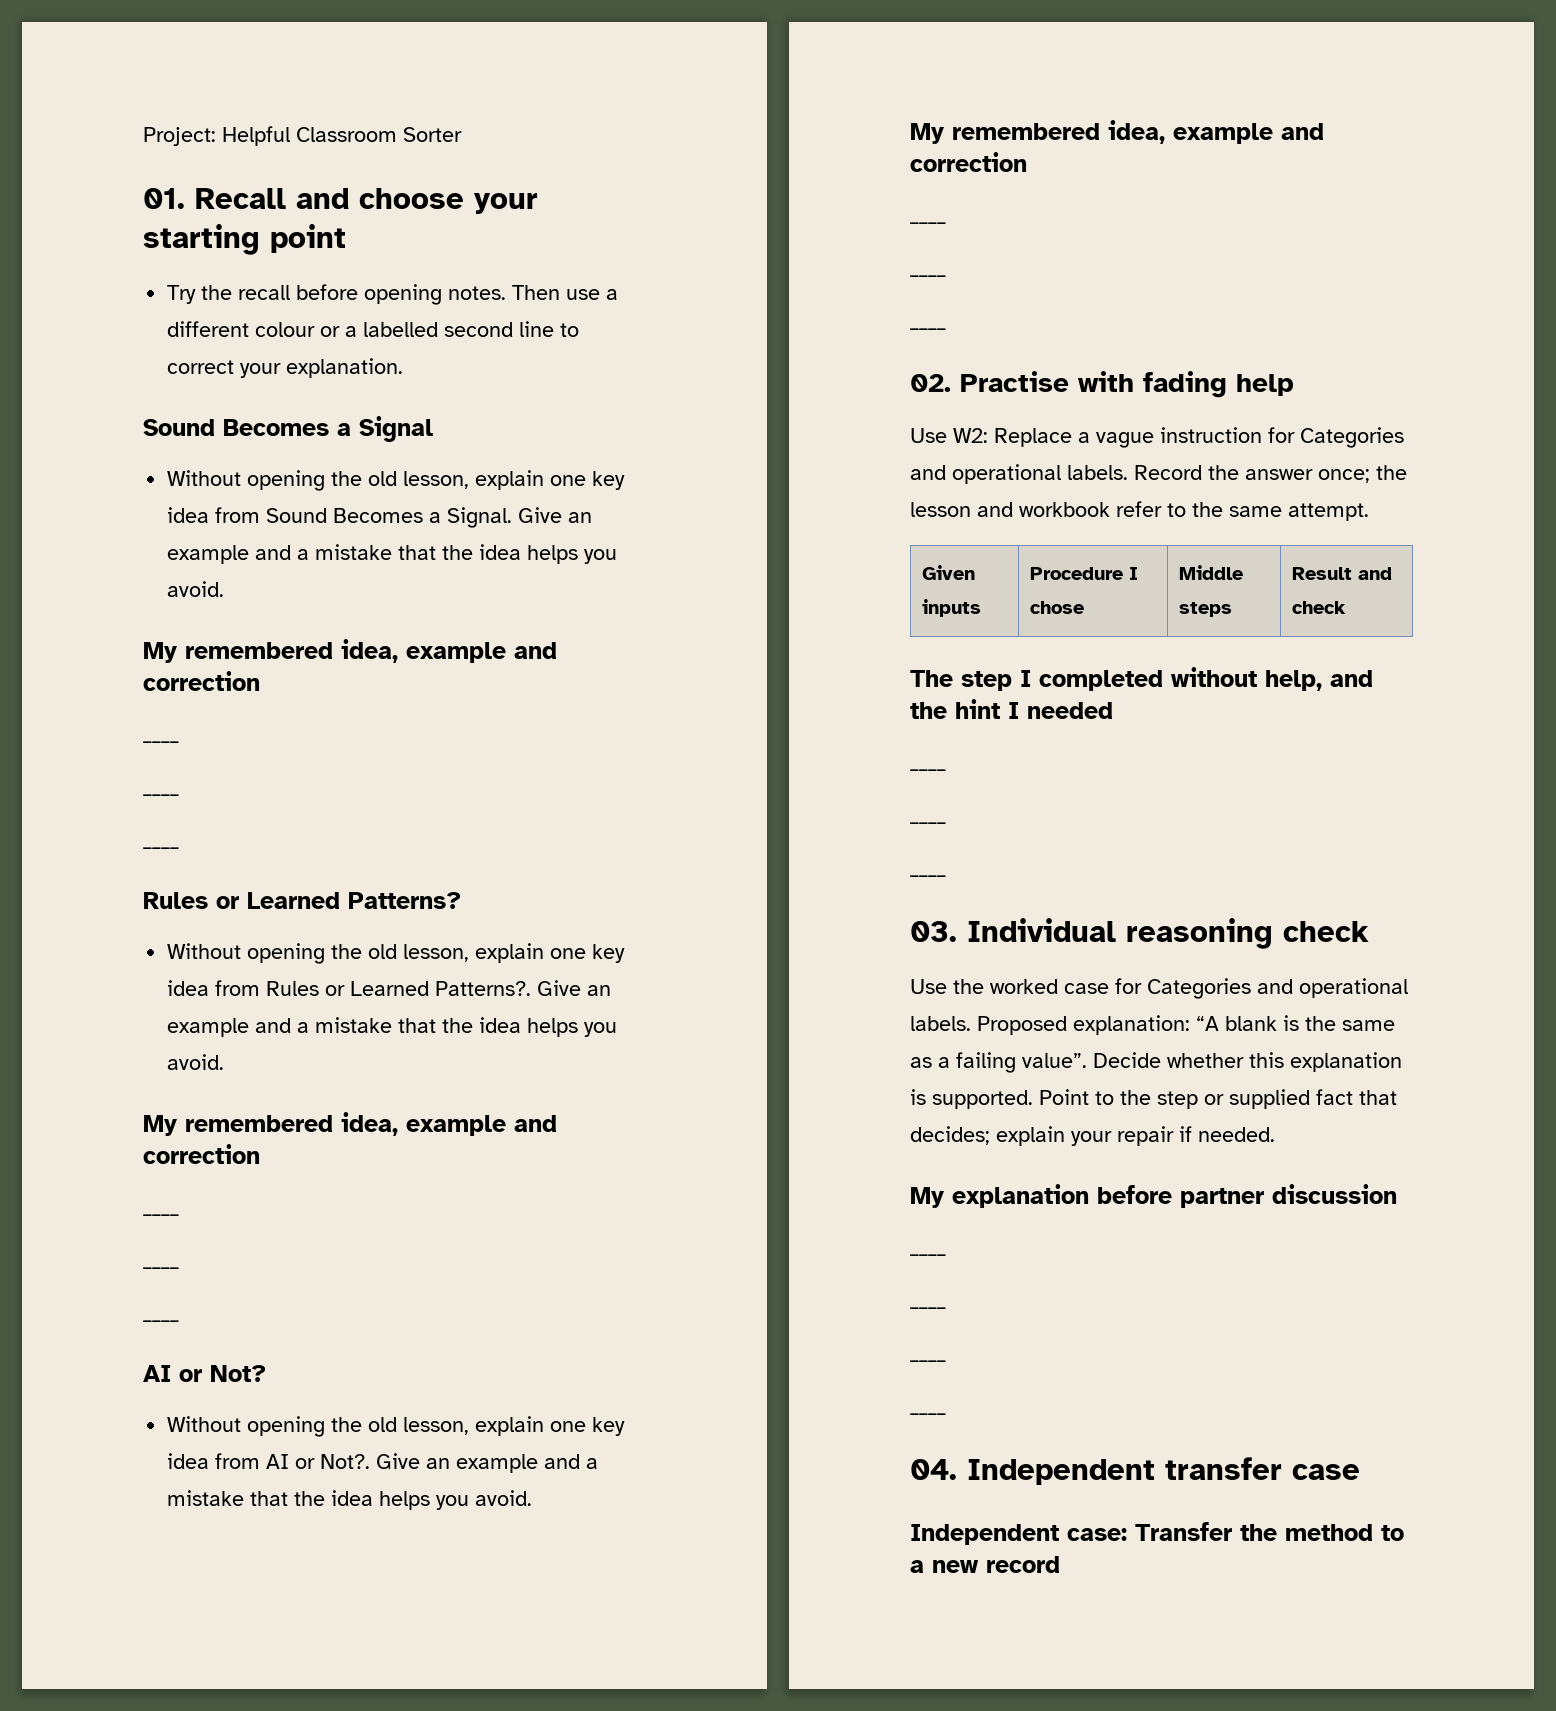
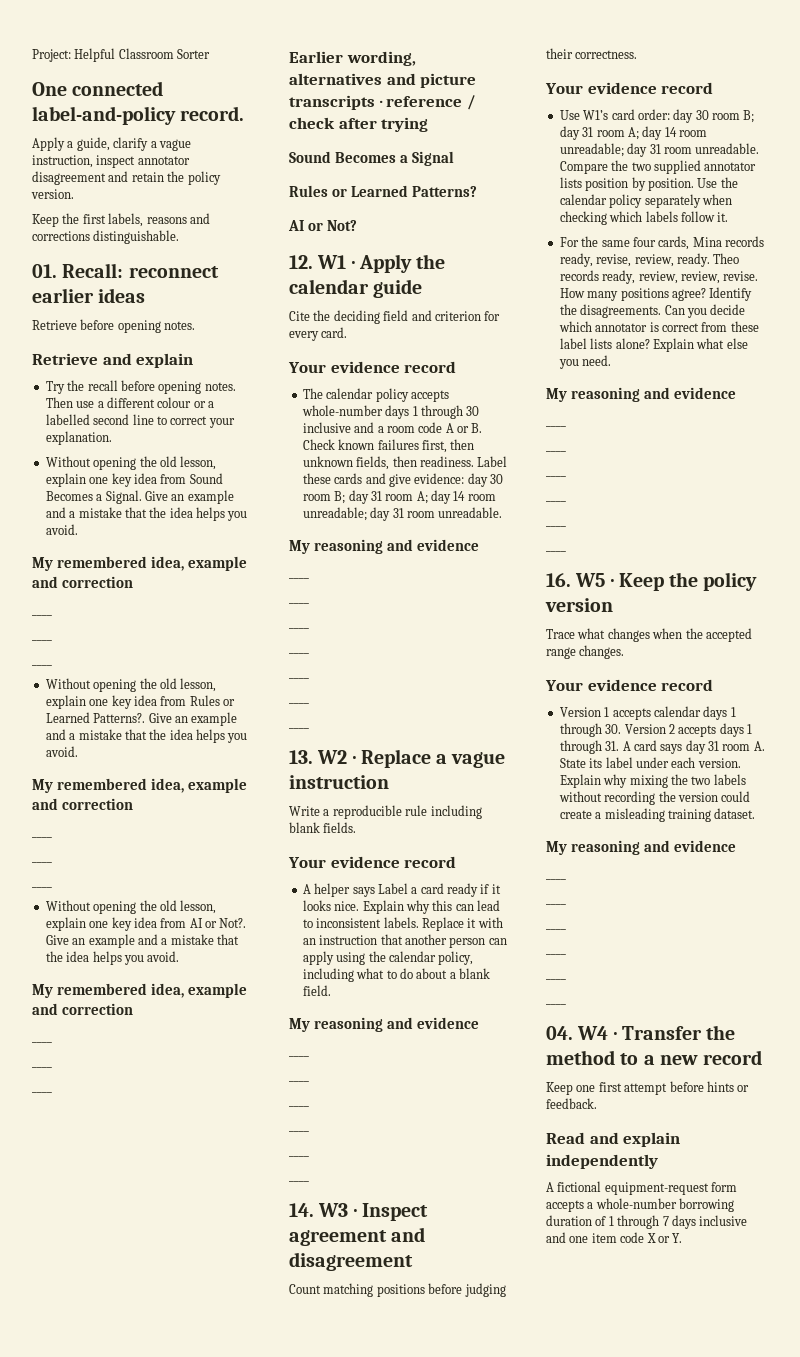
[143,188,538,214] [143,224,346,255] 01. Recall and choose your starting point -> [32,81,164,96] [32,106,245,125] [32,137,191,151] [32,155,190,168] [32,171,221,185] [31,189,74,199] [32,213,210,227] [32,230,180,244] [32,263,219,278] [32,288,146,303] [32,319,196,333] [32,353,194,368] One connected label-and-policy record. // Apply a guide, clarify a vague instruction, inspect annotator disagreement and retain the policy version. // Keep the first labels, reasons and corrections distinguishable. // 01. Recall: reconnect earlier ideas // Retrieve before opening notes. // Retrieve and explain
[143,416,433,442] // Sound Becomes a Signal -> (112, 438) none
[143,892,461,909] // Rules or Learned Patterns? -> (52, 665) none
[143,1365,266,1382] // AI or Not? -> (52, 887) none
[910,371,1294,398] [910,427,1404,448] [910,464,1407,484] [910,501,1369,521] [922,565,976,580] [922,599,982,617] [1030,567,1139,580] [1030,601,1085,614] [1179,565,1244,580] [1179,602,1233,617] [1292,567,1393,580] [1292,601,1347,614] [910,667,1373,691] [910,699,1113,719] [910,769,946,771] [910,822,946,824] [910,875,946,877] [910,918,1369,949] [910,978,1408,999] [910,1015,1395,1035] [910,1052,1402,1073] [910,1089,1397,1109] [910,1126,1275,1146] [910,1184,1397,1208] 02. Practise with fading help // Use W2: Replace a vague instruction for Categories and operational labels. Record the answer once; the lesson and workbook refer to the same attempt. // Given inputs | Procedure I chose | Middle steps | Result and check // The step I completed without help, and the hint I needed // ____ // ____ // ____ // 03. Individual reasoning check // Use the worked case for Categories and operational labels. Proposed explanation: “A blank is the same as a failing value”. Decide whether this explanation is supported. Point to the step or supplied fact that decides; explain your repair if needed. // My explanation before partner discussion -> [289,51,416,66] [289,73,477,88] [289,95,476,110] [289,117,429,132] [289,151,454,166] [289,185,477,197] [288,220,357,231] [289,254,446,273] [289,279,423,298] [289,310,501,324] [289,327,348,341] [288,361,457,373] [302,388,449,402] [301,405,480,419] [302,422,483,433] [302,439,475,453] [302,456,508,470] [302,473,503,487] [302,490,496,504] [302,507,503,521] [289,539,479,554] [289,577,309,579] [289,602,309,604] [289,627,309,629] [289,652,309,654] [289,677,309,679] [289,702,309,704] [289,727,309,729] [289,749,506,768] [289,775,389,789] [289,805,482,819] [289,822,357,833] [288,856,457,868] [302,883,501,897] [302,900,500,914] [302,917,503,931] [302,934,507,948] [302,951,474,965] [302,968,490,982] [302,985,331,996] [289,1017,479,1032] [289,1055,309,1057] [289,1080,309,1082] [289,1105,309,1107] [289,1130,309,1132] [289,1155,309,1157] [289,1180,309,1182] [289,1203,428,1221] [289,1227,426,1246] [289,1252,413,1271] [289,1283,506,1297] [546,48,638,59] [545,82,714,94] [559,109,755,123] [559,126,707,140] [559,143,760,157] [559,160,757,174] [559,177,738,191] [559,194,732,208] [559,211,729,225] [559,236,764,250] [559,253,740,267] [559,270,759,284] [559,287,753,301] [559,304,746,318] [558,321,759,332] [559,338,748,352] [558,355,612,369] [546,387,736,402] [546,425,566,427] [546,450,566,452] [546,475,566,477] [546,500,566,502] [546,525,566,527] [546,550,566,552] [546,572,758,591] [545,598,613,612] [546,628,752,642] [546,645,625,659] [545,679,714,691] [559,706,736,720] [559,723,752,737] [559,740,765,754] [559,757,741,768] [559,774,746,788] [558,791,751,805] [559,808,756,822] [546,840,736,855] [546,878,566,880] [546,903,566,905] Earlier wording, alternatives and picture transcripts · reference / check after trying // Sound Becomes a Signal // Rules or Learned Patterns? // AI or Not? // 12. W1 · Apply the calendar guide // Cite the deciding field and criterion for every card. // Your evidence record // The calendar policy accepts whole-number days 1 through 30 inclusive and a room code A or B. Check known failures first, then unknown fields, then readiness. Label these cards and give evidence: day 30 room B; day 31 room A; day 14 room unreadable; day 31 room unreadable. // My reasoning and evidence // ____ // ____ // ____ // ____ // ____ // ____ // ____ // 13. W2 · Replace a vague instruction // Write a reproducible rule including blank fields. // Your evidence record // A helper says Label a card ready if it looks nice. Explain why this can lead to inconsistent labels. Replace it with an instruction that another person can apply using the calendar policy, including what to do about a blank field. // My reasoning and evidence // ____ // ____ // ____ // ____ // ____ // ____ // 14. W3 · Inspect agreement and disagreement // Count matching positions before judging their correctness. // Your evidence record // Use W1’s card order: day 30 room B; day 31 room A; day 14 room unreadable; day 31 room unreadable. Compare the two supplied annotator lists position by position. Use the calendar policy separately when checking which labels follow it. // For the same four cards, Mina records ready, revise, review, ready. Theo records ready, review, review, revise. How many positions agree? Identify the disagreements. Can you decide which annotator is correct from these label lists alone? Explain what else you need. // My reasoning and evidence // ____ // ____ // ____ // ____ // ____ // ____ // 16. W5 · Keep the policy version // Trace what changes when the accepted range changes. // Your evidence record // Version 1 accepts calendar days 1 through 30. Version 2 accepts days 1 through 31. A card says day 31 room A. State its label under each version. Explain why mixing the two labels without recording the version could create a misleading training dataset. // My reasoning and evidence // ____ // ____
[967,1457,1360,1485] [910,1524,1127,1545] Independent transfer case // Independent case: -> [577,1026,617,1040] W4 ·
(1060, 1564) none -> [546,1081,750,1095] [546,1098,597,1109] [546,1132,681,1147] [546,1154,658,1169] [546,1181,738,1195] [546,1198,735,1212] [546,1215,748,1229] [546,1232,683,1243] // Keep one first attempt before hints or feedback. // Read and explain independently // A fictional equipment-request form accepts a whole-number borrowing duration of 1 through 7 days inclusive and one item code X or Y.

